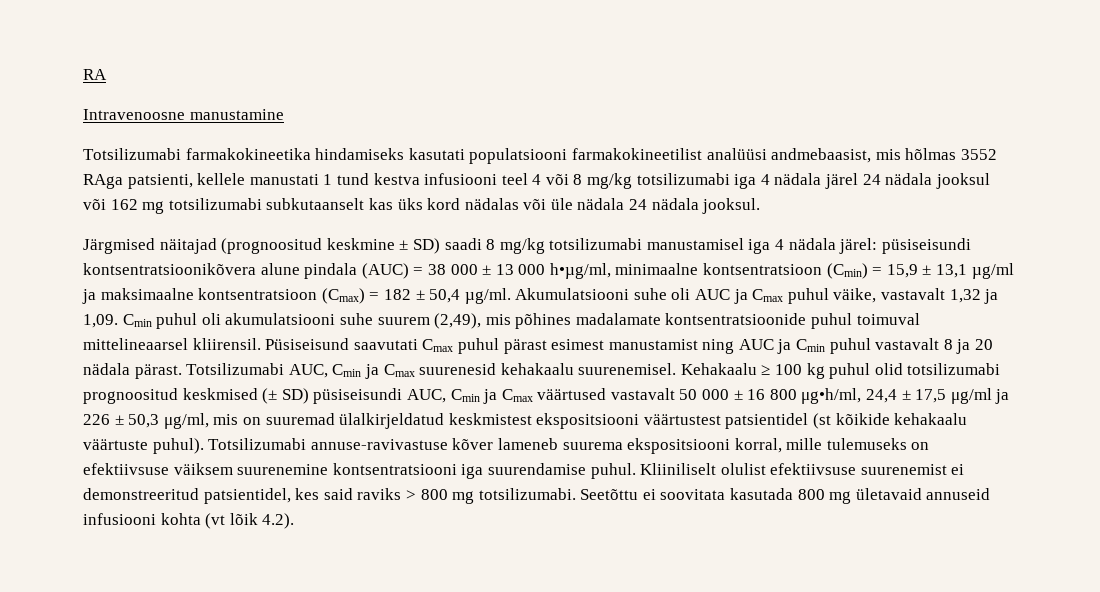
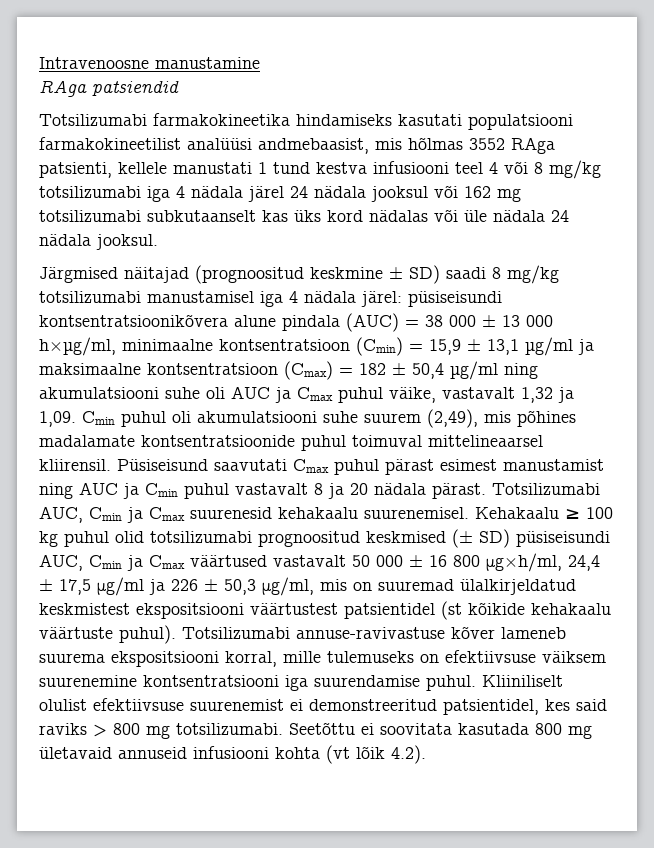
[83,69,107,80] RA // -> (39, 63) none
(284, 114) none -> [39,80,179,97] // RAga patsiendid
[549,263,611,279] h•µg/ml, -> [39,337,116,356] h×µg/ml,
[464,288,630,304] µg/ml. Akumulatsiooni -> [450,361,538,380] [39,387,159,399] µg/ml ning akumulatsiooni
[801,388,862,404] μg•h/ml, -> [486,553,562,572] μg×h/ml,

